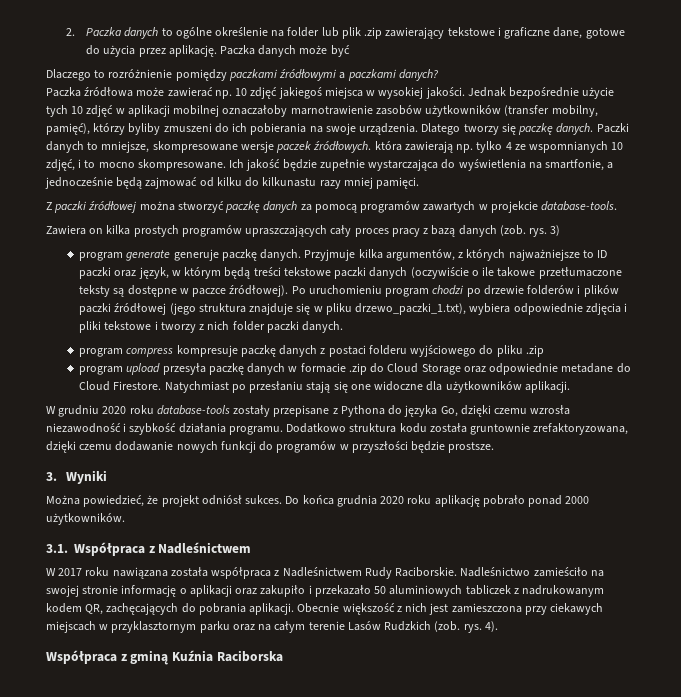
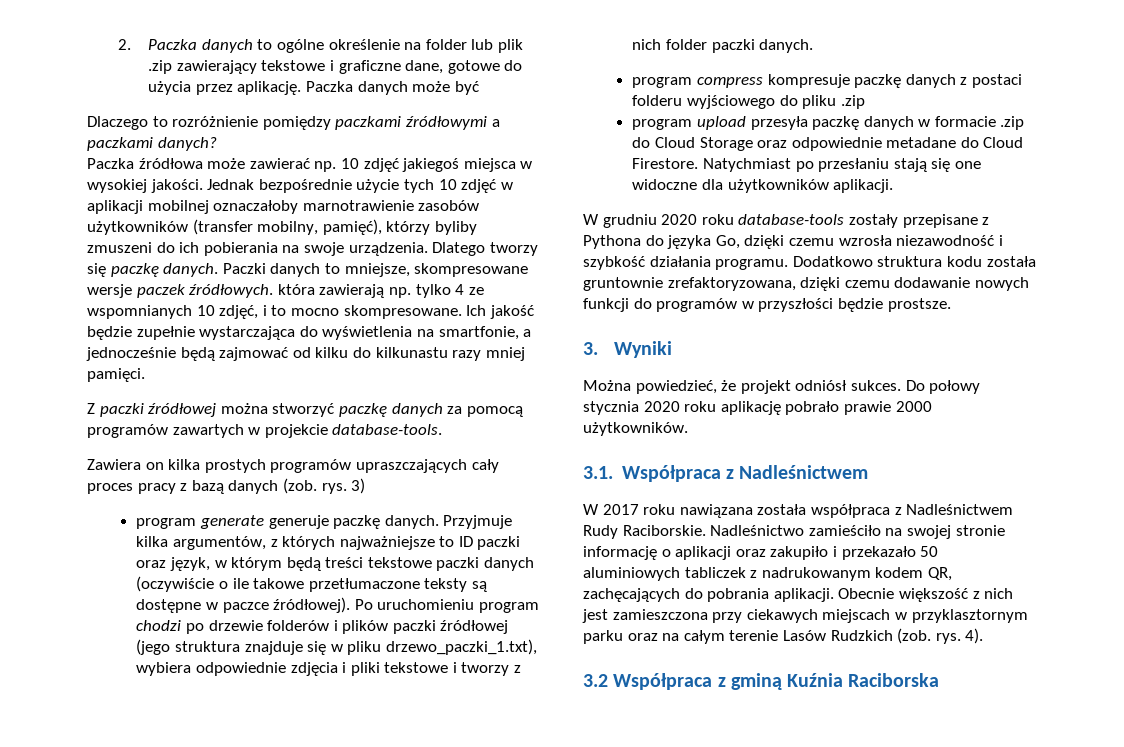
[302,495,377,507] końca grudnia -> [929,380,981,394] [583,401,639,415] połowy stycznia
[528,495,563,507] ponad -> [843,401,891,415] prawie
(498, 626) none -> [583,674,608,687] 3.2

